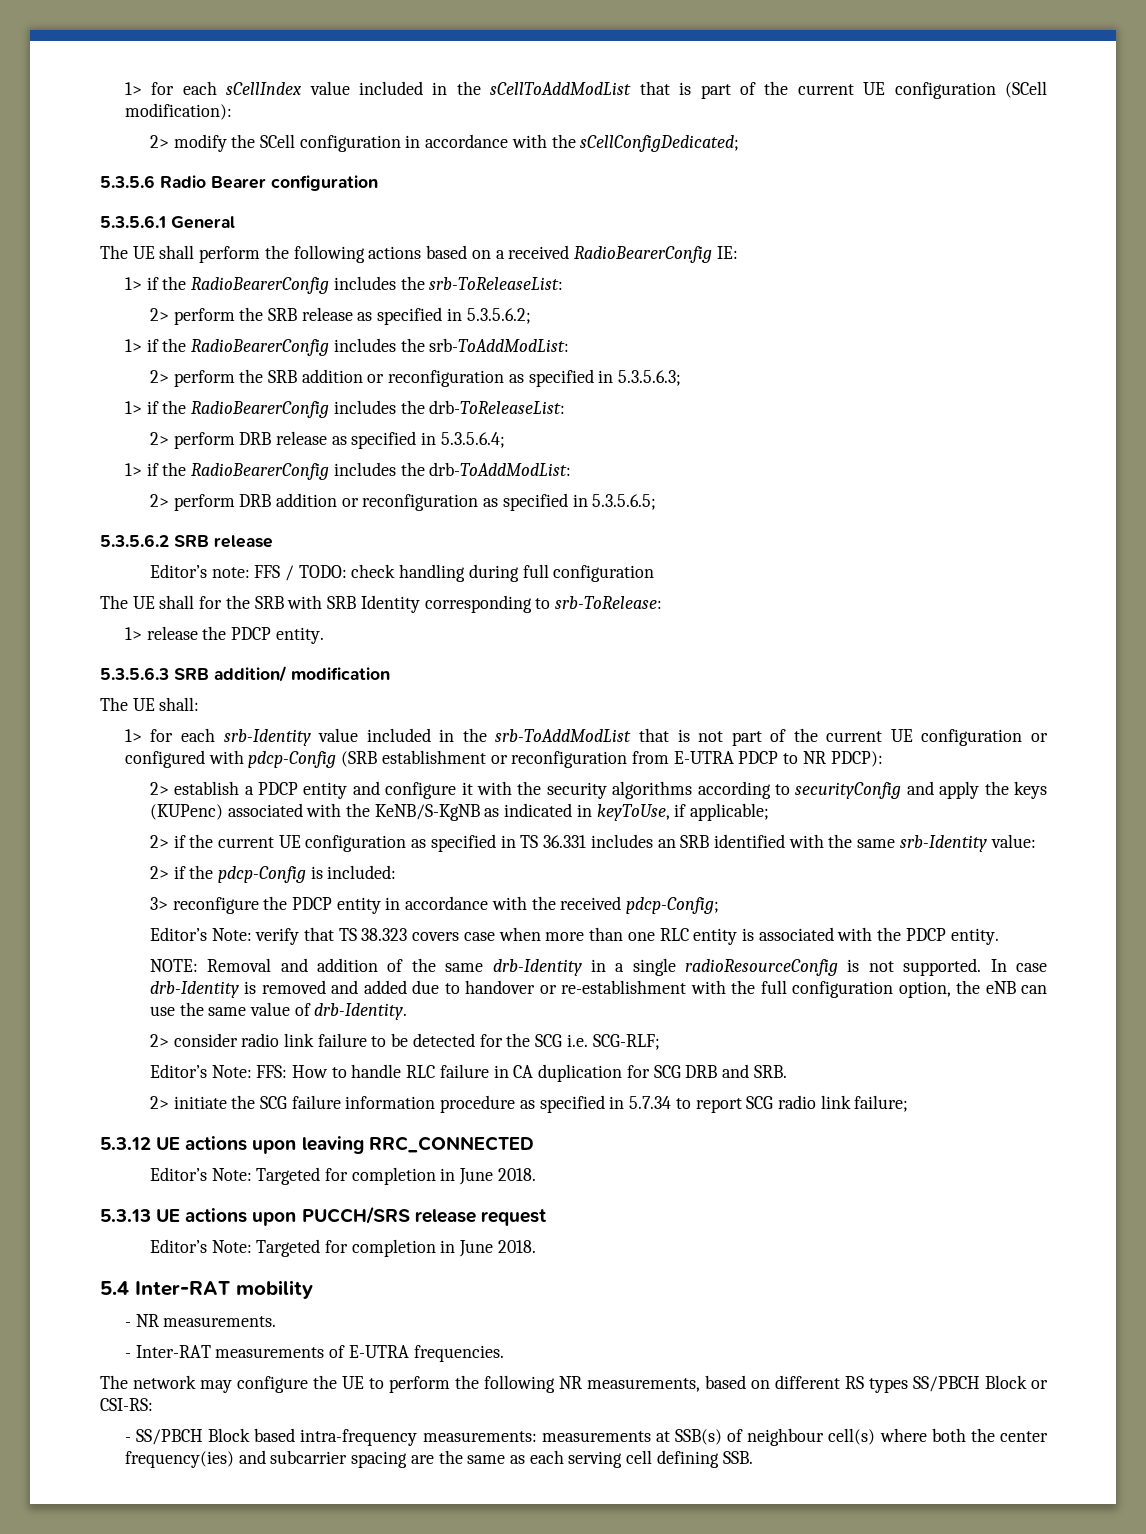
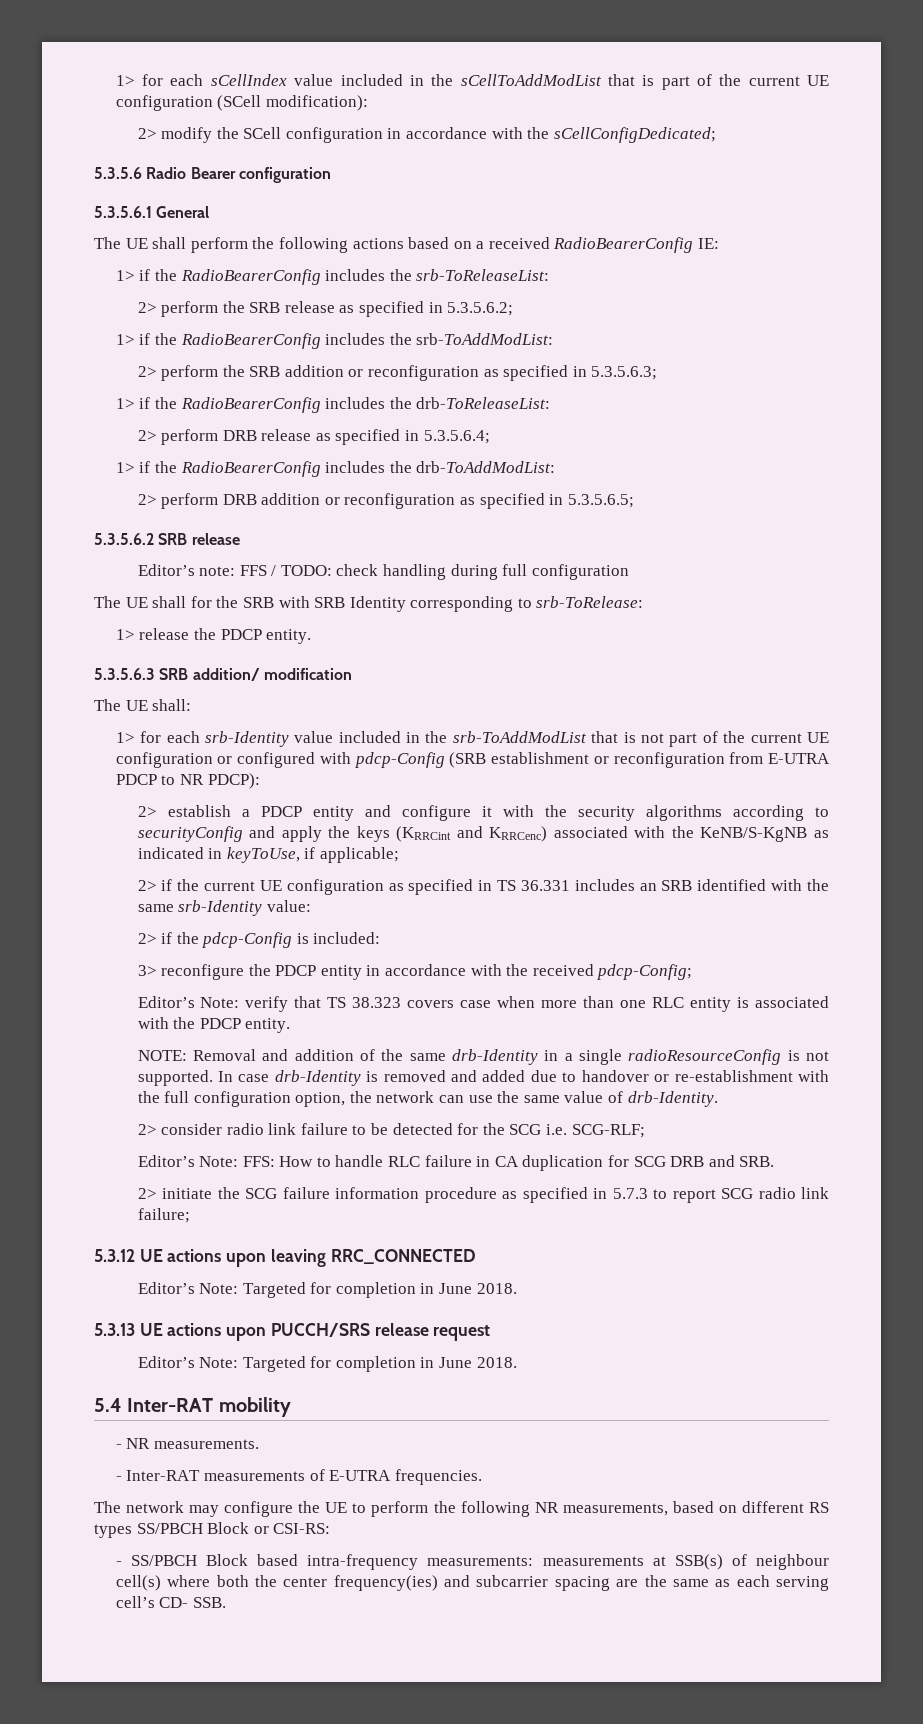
[149,804,223,820] (KUPenc) -> [396,826,548,842] (KRRCint and KRRCenc)
[985,981,1016,994] eNB -> [376,1091,435,1103] network
[629,1096,672,1109] 5.7.34 -> [612,1188,648,1199] 5.7.3
[626,1450,719,1468] cell defining -> [115,1596,189,1608] cell’s CD-

